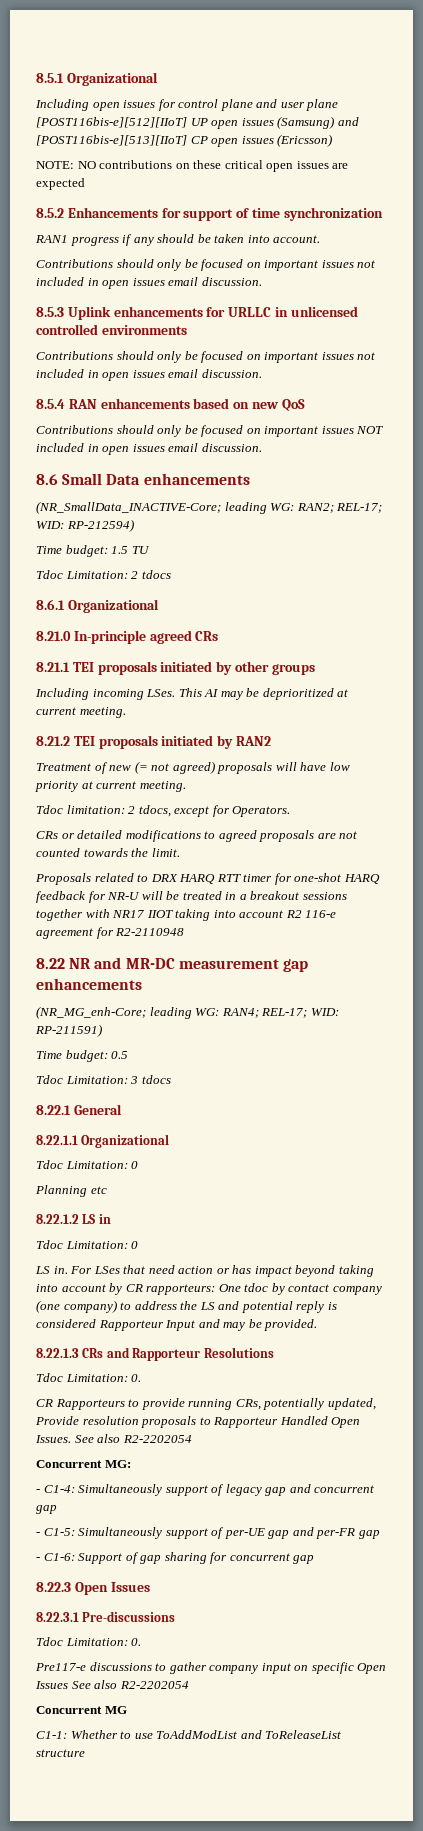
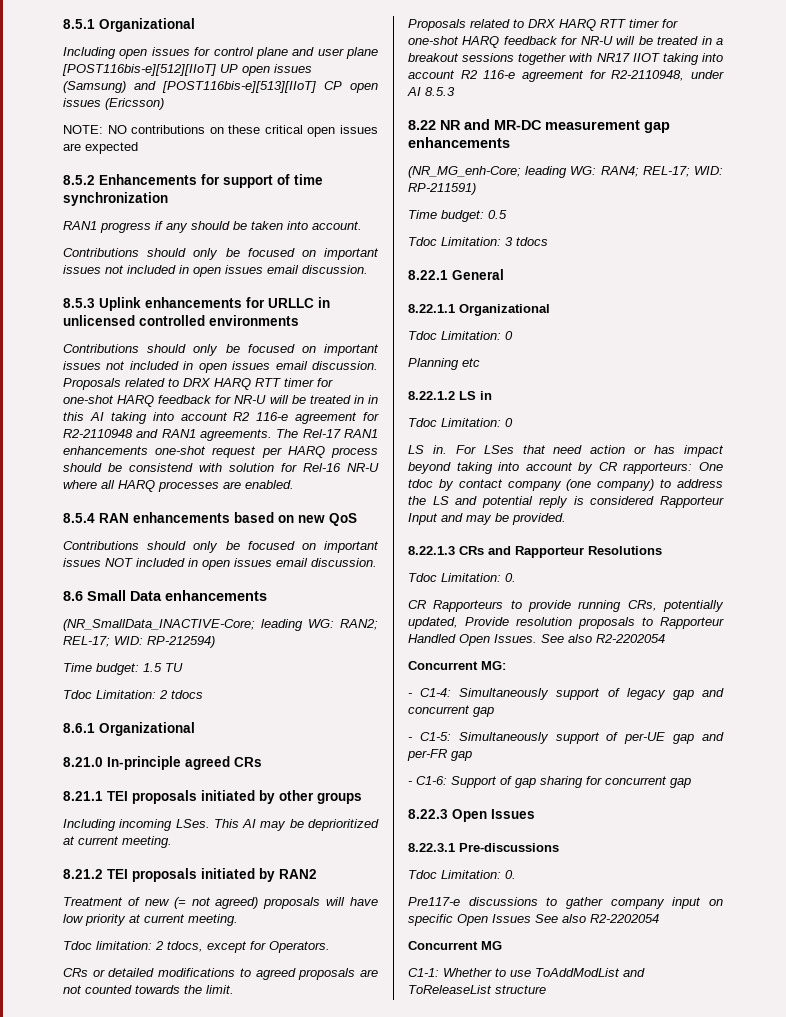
(262, 373) none -> [63,378,333,390] [63,395,378,407] [63,412,379,424] [63,429,378,441] [63,446,378,458] [63,463,379,472] [63,480,294,492] Proposals related to DRX HARQ RTT timer for one-shot HARQ feedback for NR-U will be treated in in this AI taking into account R2 116-e agreement for R2-2110948 and RAN1 agreements. The Rel-17 RAN1 enhancements one-shot request per HARQ process should be consistend with solution for Rel-16 NR-U where all HARQ processes are enabled.
[115,928,185,936] R2-2110948 -> [611,70,724,81] [407,87,455,96] R2-2110948, under AI 8.5.3

